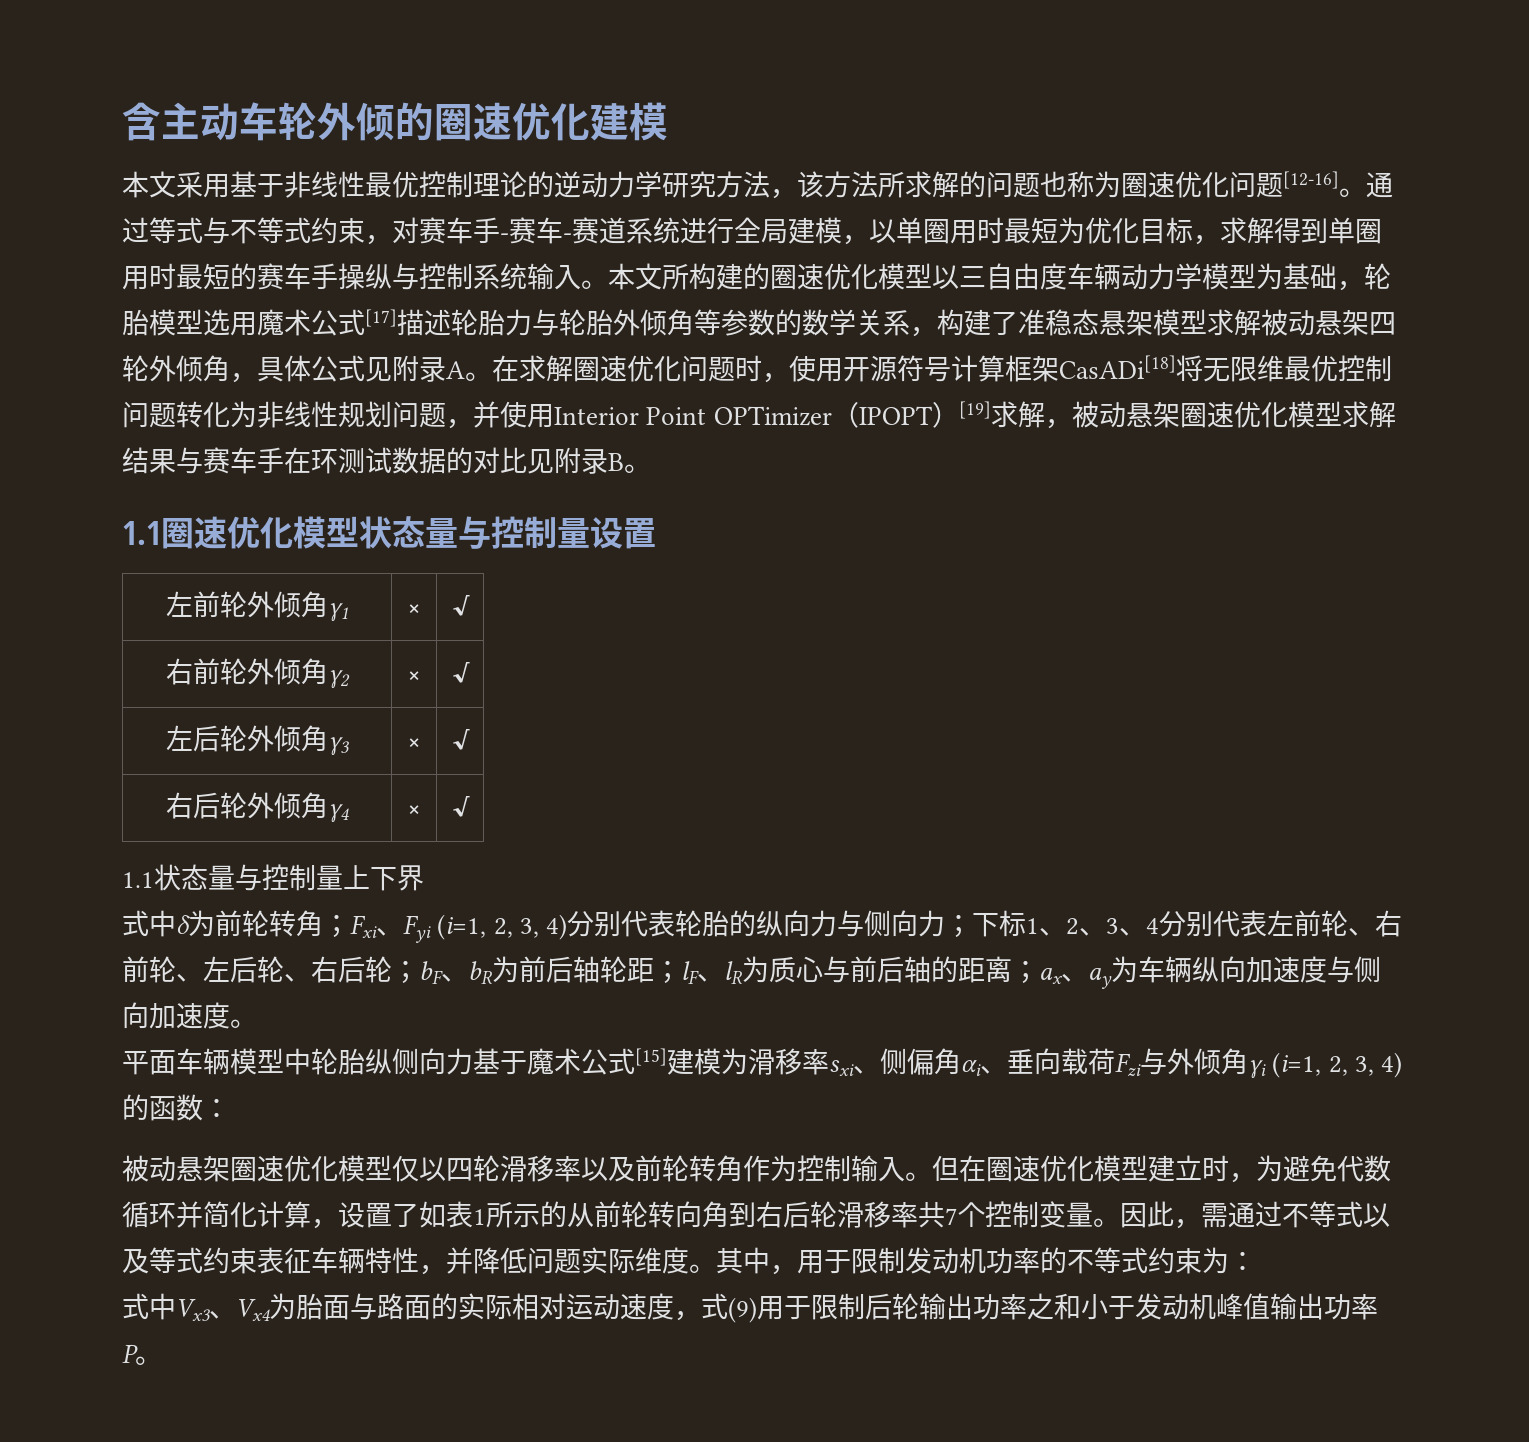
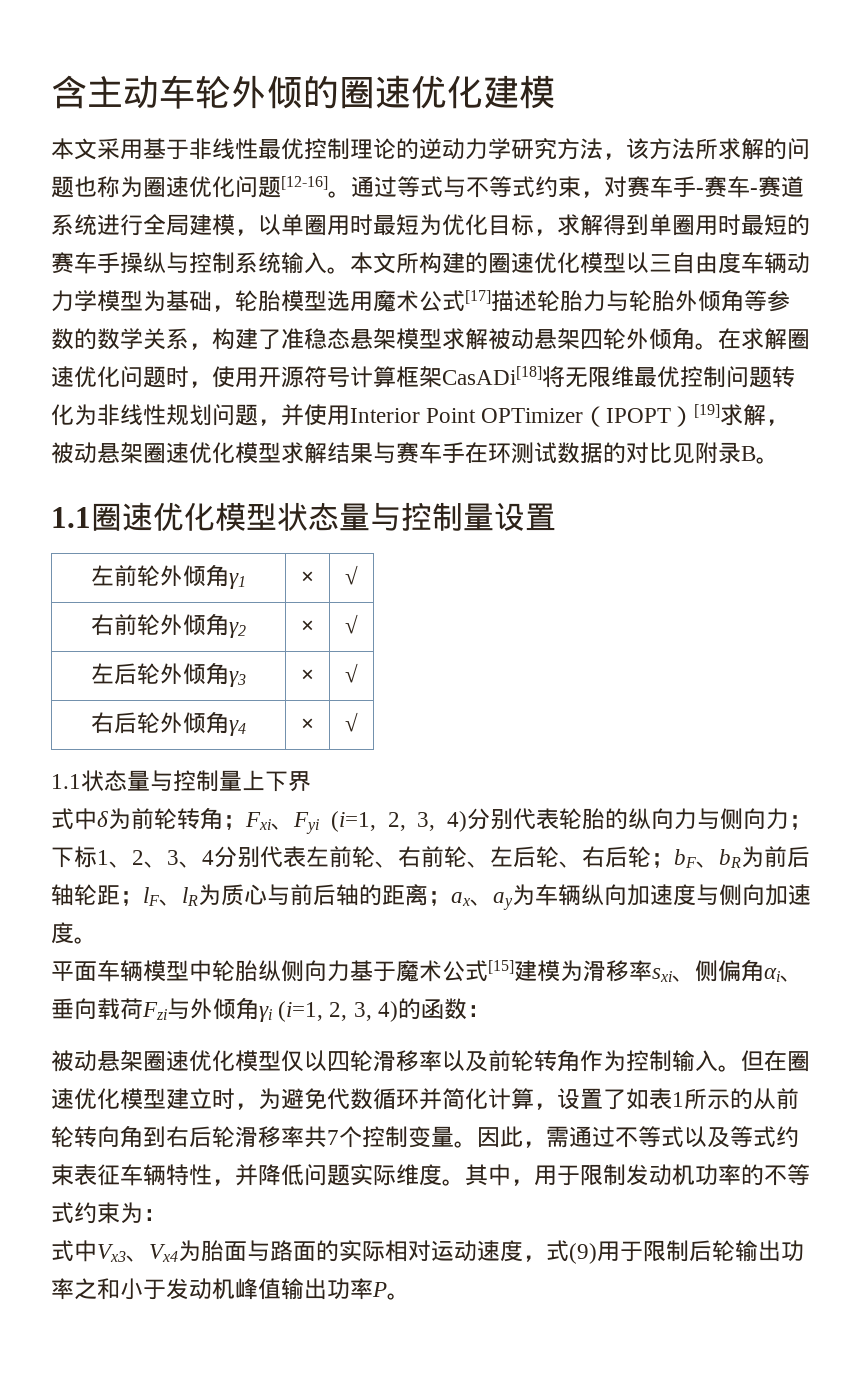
[230,355,465,383] ，具体公式见附录A -> (695, 338) none

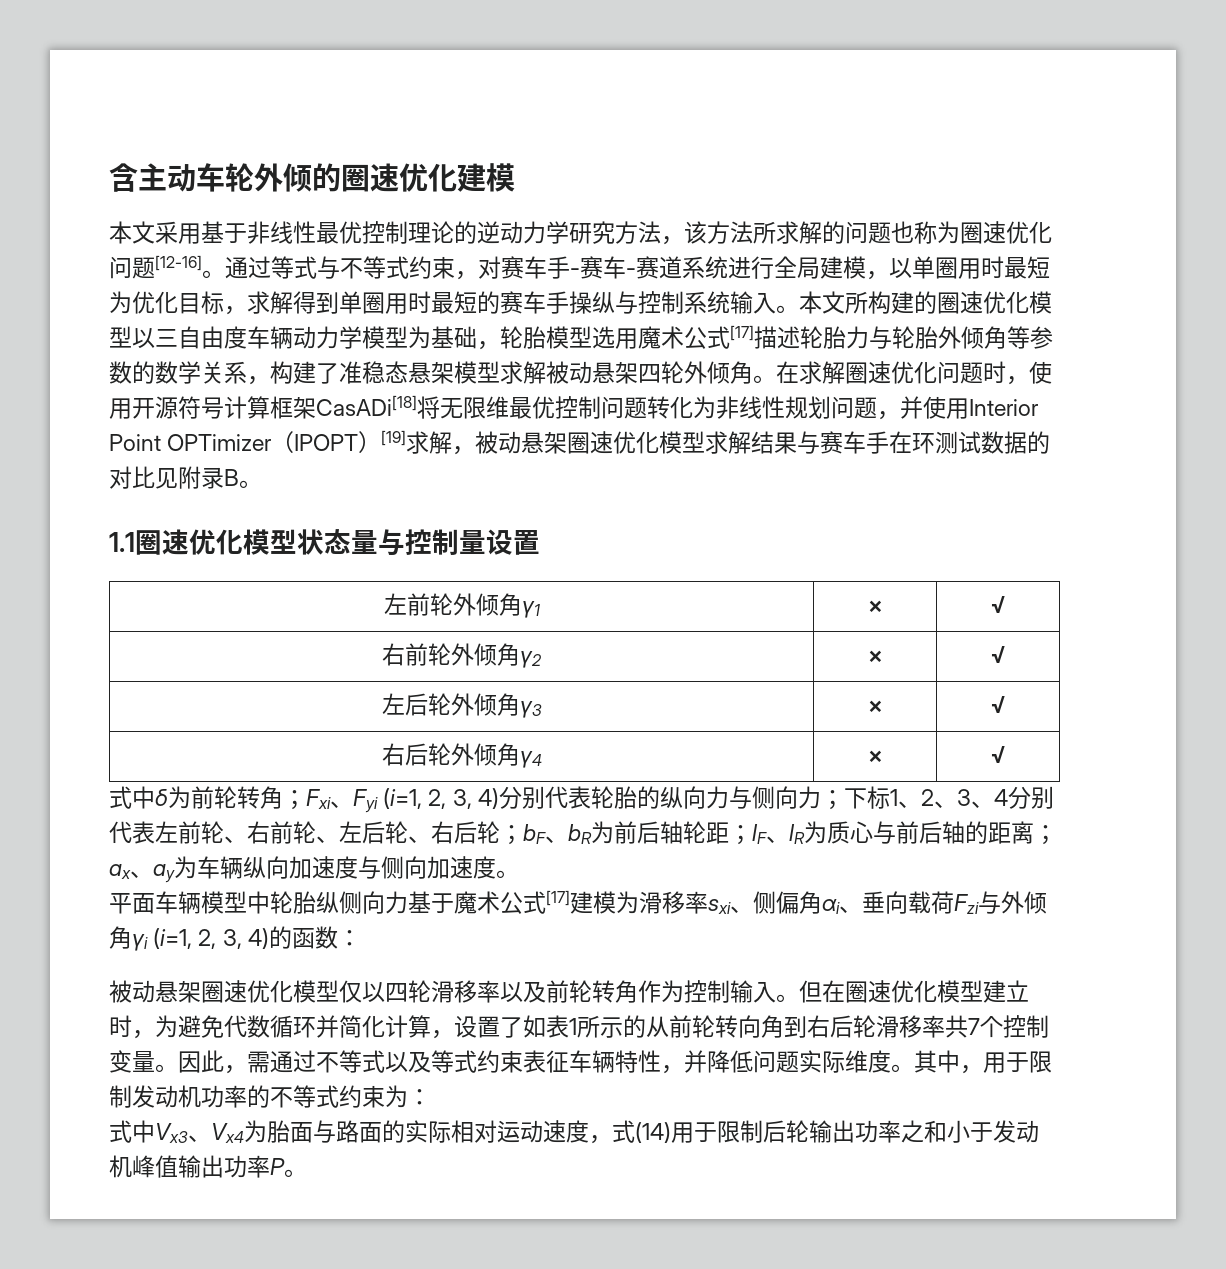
[51,770,311,792] // 1.1状态量与控制量上下界 -> (1006, 754) none
[488,960,514,974] [15] -> [546,890,570,906] [17]
[569,1243,597,1264] (9) -> [635,1122,671,1143] (14)

